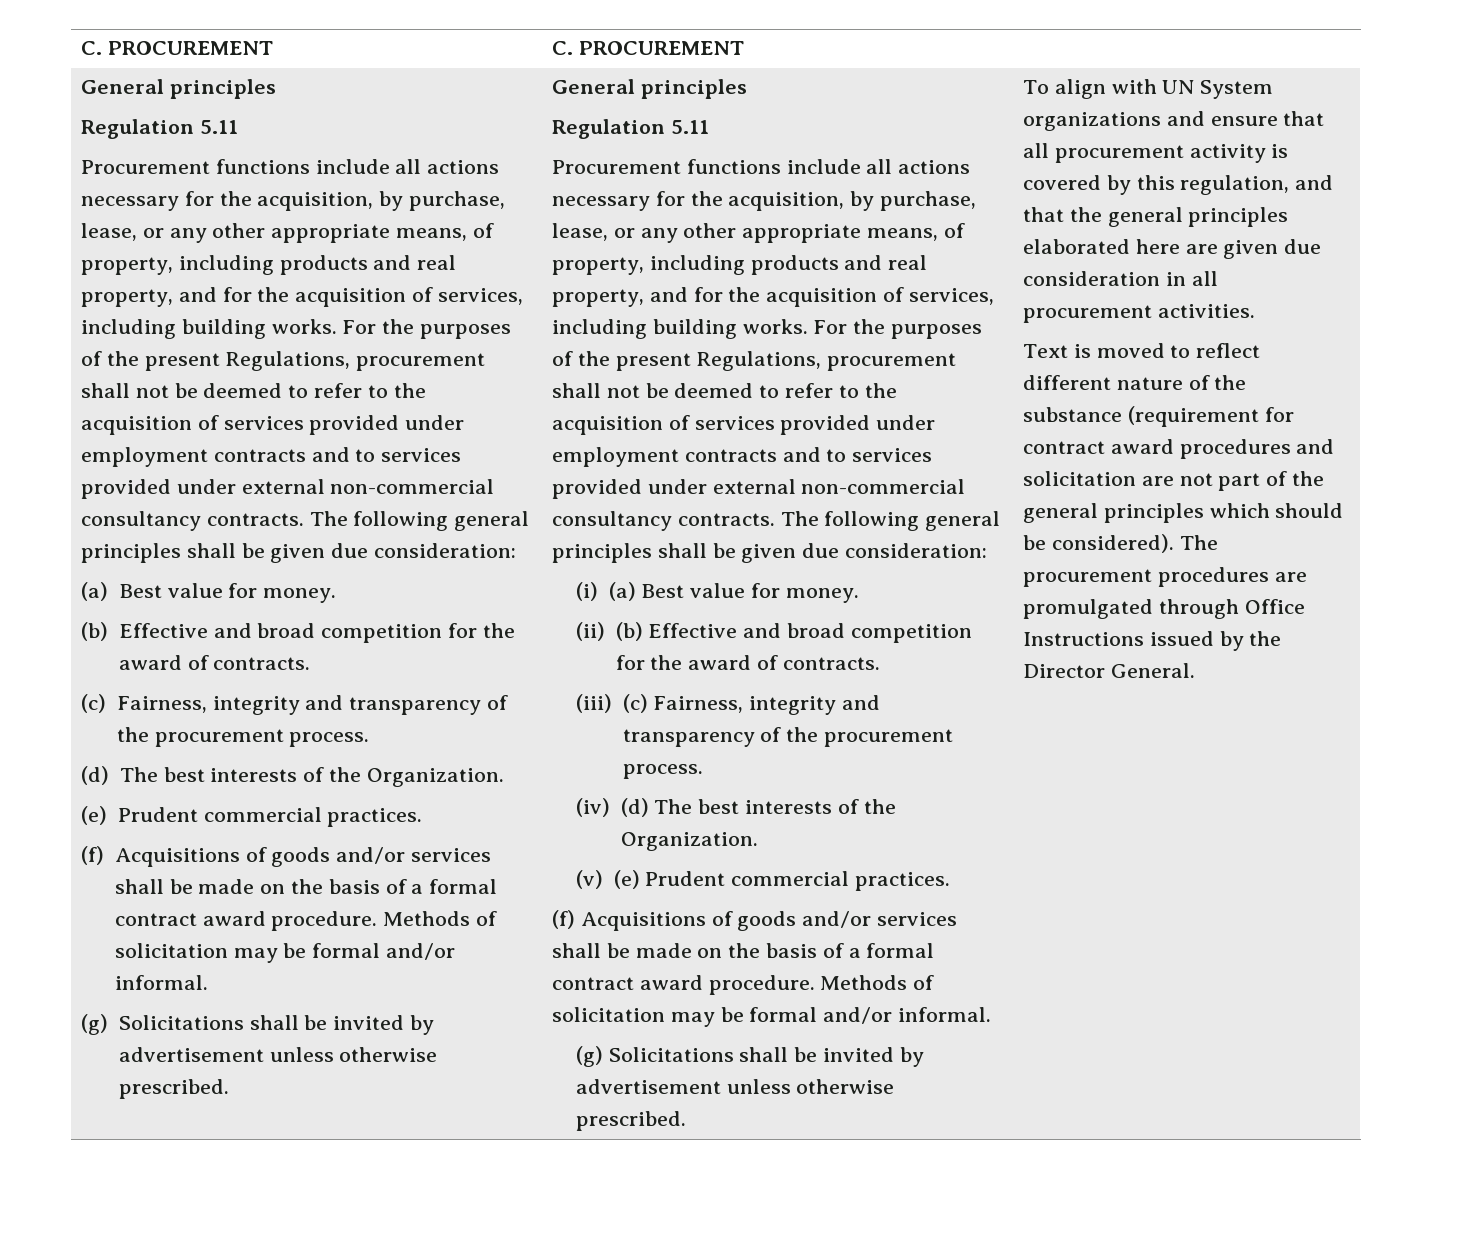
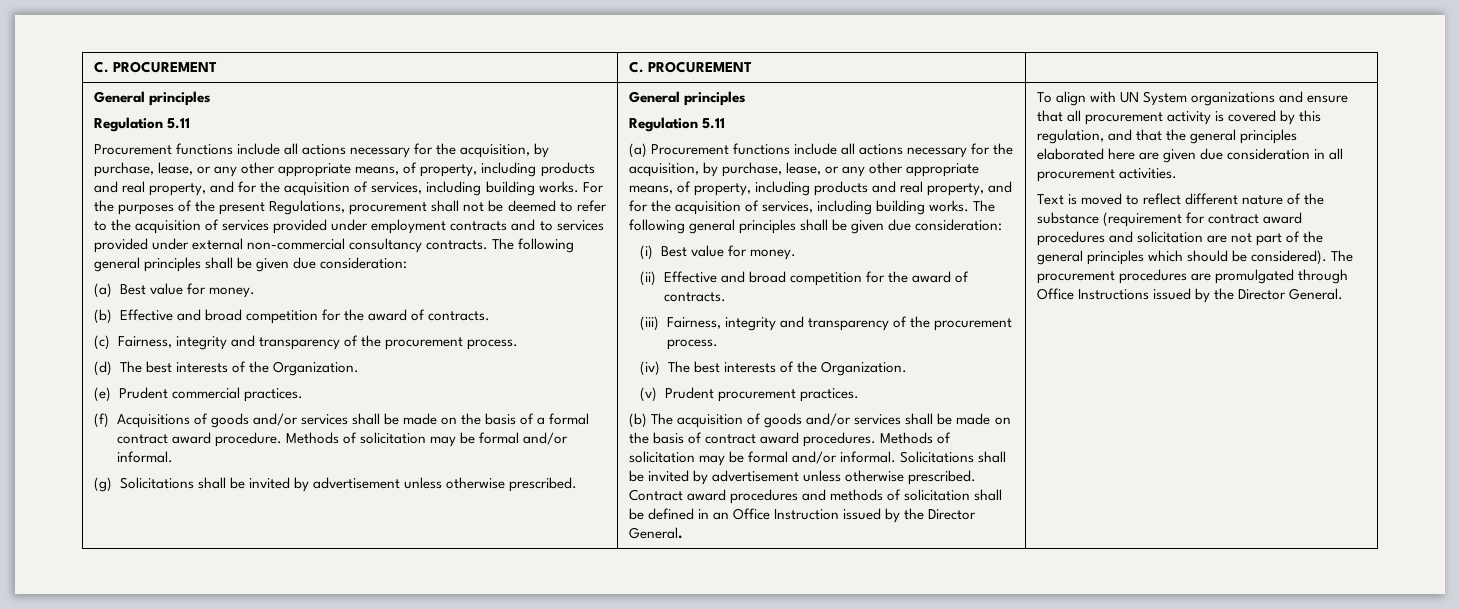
(709, 127) none -> [629,143,648,158] (a)
[813,319,983,339] [552,351,957,371] [552,383,897,398] [552,415,936,435] [552,447,933,467] [552,479,966,499] [552,511,775,531] For the purposes of the present Regulations, procurement shall not be deemed to refer to the acquisition of services provided under employment contracts and to services provided under external non-commercial consultancy contracts. -> (970, 206) none
[608,582,636,601] (a) -> (654, 252) none
[615,622,643,641] (b) -> (657, 278) none
[622,694,648,713] (c) -> (660, 323) none
[620,798,649,817] (d) -> (661, 368) none
[613,870,951,891] [552,910,706,931] (e) Prudent commercial practices. // (f) Acquisitions -> [664,387,859,402] [629,413,744,428] Prudent procurement practices. // (b) The acquisition
[848,943,935,958] [552,975,935,995] [552,1007,992,1027] [575,1046,924,1067] [575,1079,895,1094] [575,1111,686,1131] a formal contract award procedure. Methods of solicitation may be formal and/or informal. // (g) Solicitations shall be invited by advertisement unless otherwise prescribed. -> [705,432,952,447] [629,451,1007,466] [629,470,977,485] [629,489,1003,504] [629,508,977,523] [629,527,684,539] contract award procedures. Methods of solicitation may be formal and/or informal. Solicitations shall be invited by advertisement unless otherwise prescribed. Contract award procedures and methods of solicitation shall be defined in an Office Instruction issued by the Director General.

